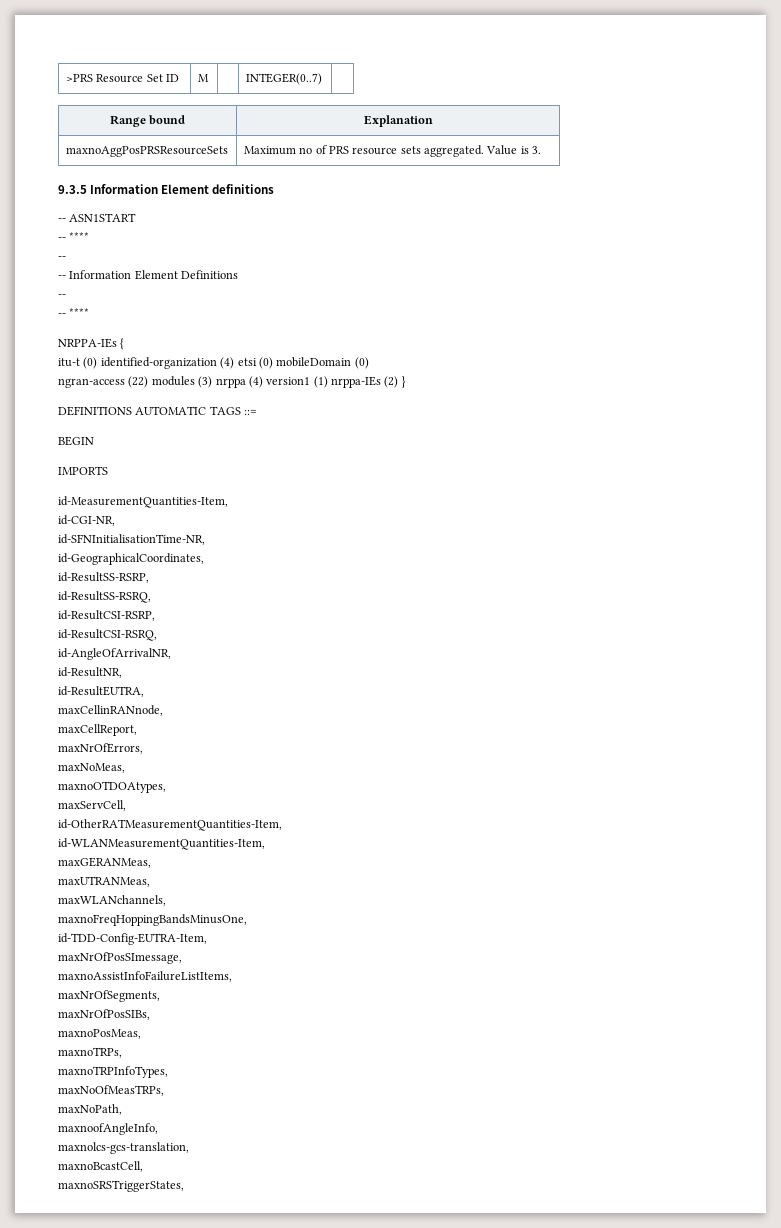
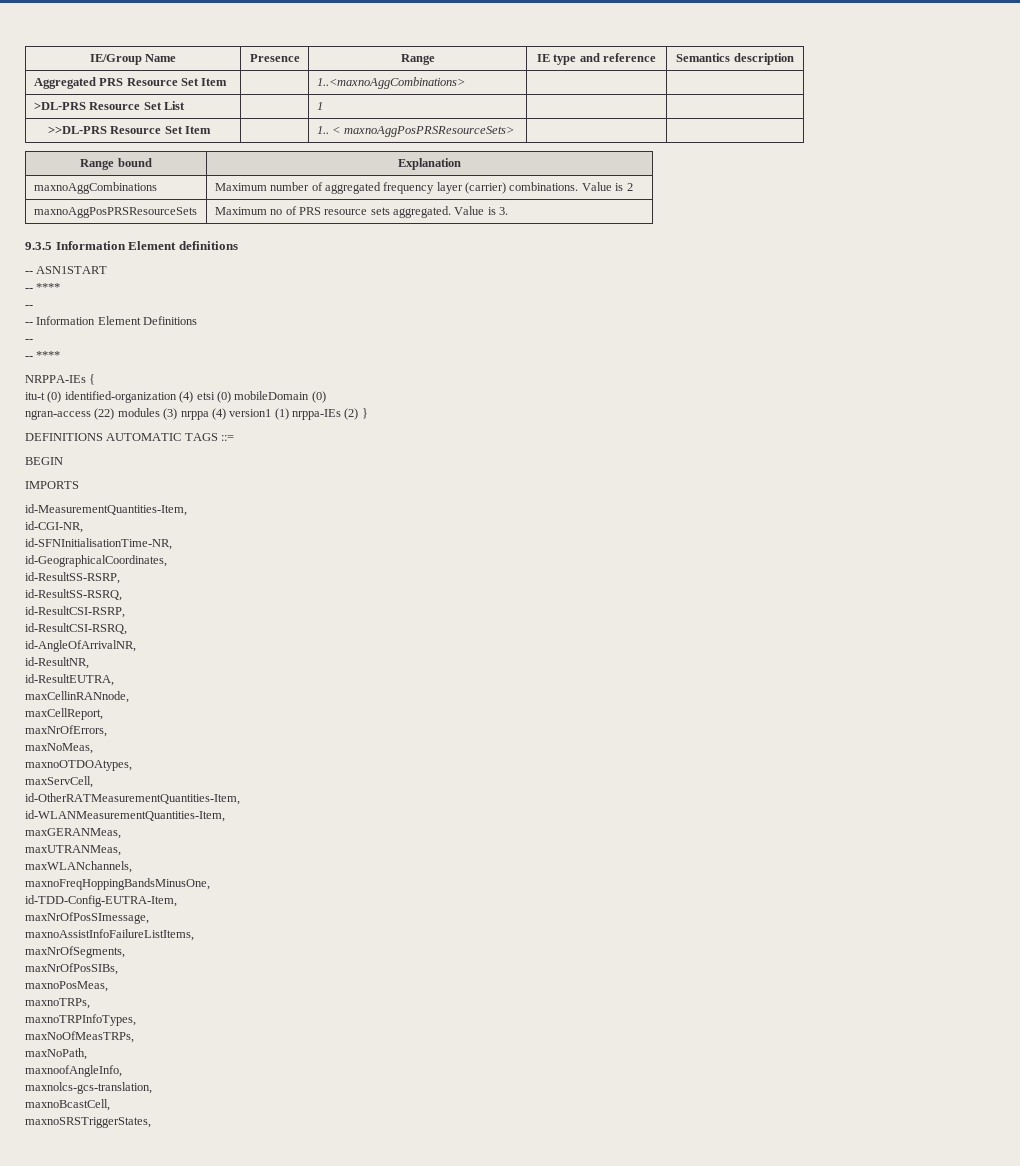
[65,74,179,83] [197,74,209,82] [245,73,322,85] [109,115,186,127] [363,115,433,127] >PRS Resource Set ID | M | | INTEGER(0..7) | // Range bound | Explanation -> [89,54,177,65] [249,54,300,62] [400,54,435,65] [536,53,657,65] [676,53,794,65] [33,77,228,89] [316,77,465,89] [33,101,185,110] [316,102,323,110] [47,126,211,134] [316,126,514,137] [80,158,152,170] [398,158,461,170] [33,182,157,194] [214,182,633,194] IE/Group Name | Presence | Range | IE type and reference | Semantics description // Aggregated PRS Resource Set Item | | 1..<maxnoAggCombinations> | | // >DL-PRS Resource Set List | | 1 | | // >>DL-PRS Resource Set Item | | 1.. < maxnoAggPosPRSResourceSets> | | // Range bound | Explanation // maxnoAggCombinations | Maximum number of aggregated frequency layer (carrier) combinations. Value is 2

